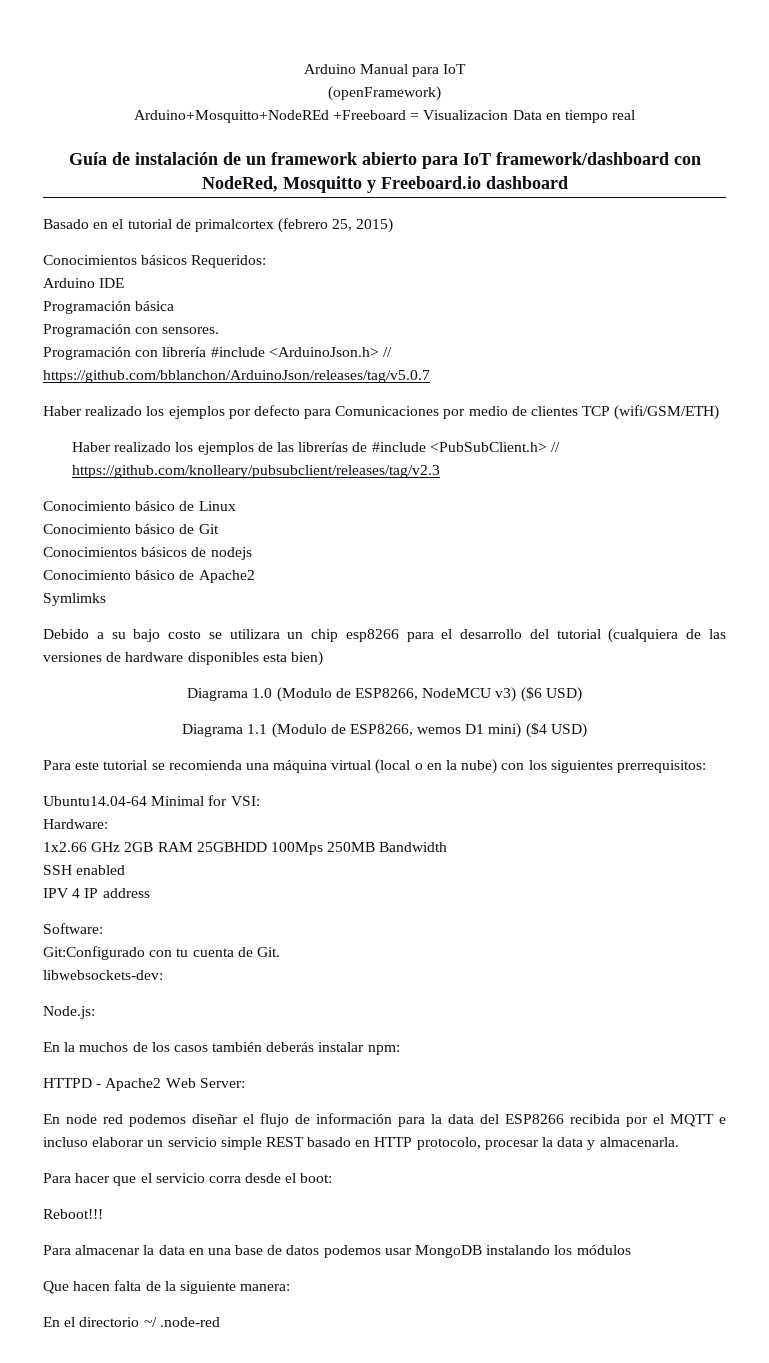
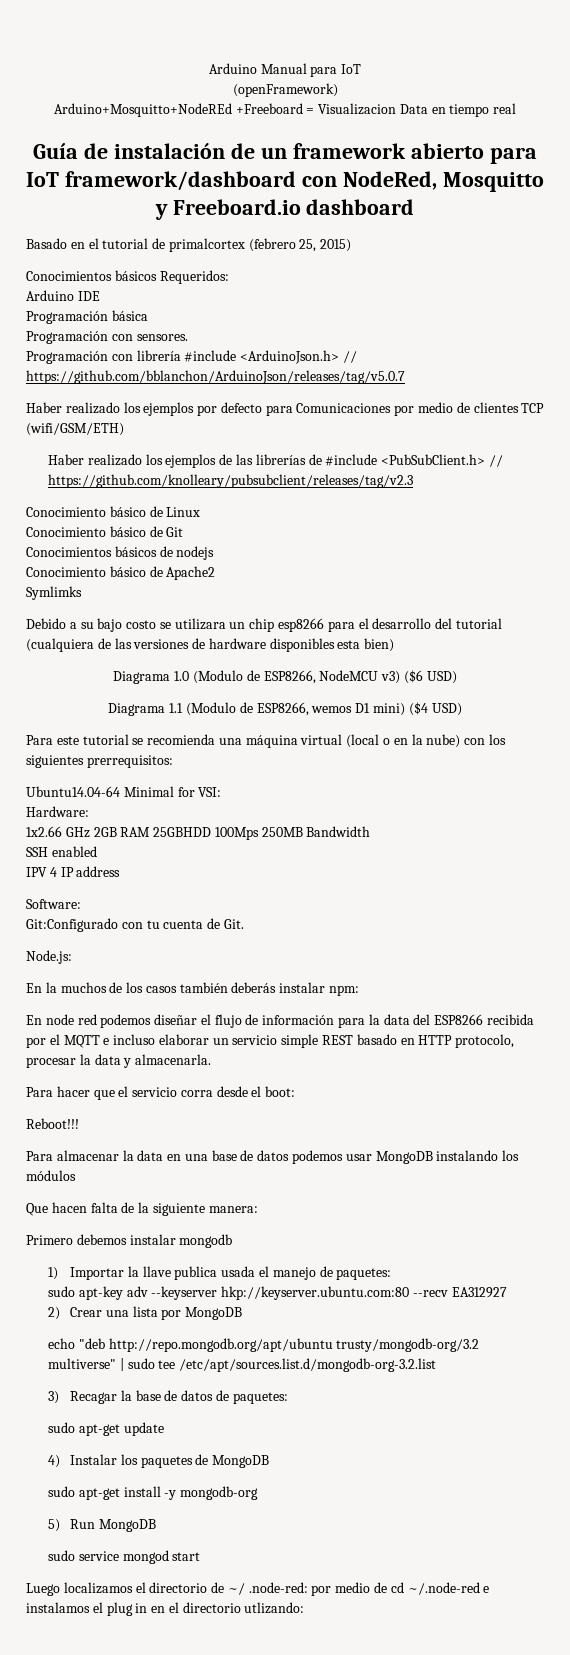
[43,970,163,980] // libwebsockets-dev: -> (244, 924) none
[43,1078,245,1091] // HTTPD - Apache2 Web Server: -> (360, 990) none
[43,1317,220,1327] En el directorio ~/ .node-red -> [26,1234,233,1248] [48,1266,392,1280] [48,1286,507,1300] [48,1306,243,1320] [48,1338,480,1352] [48,1358,437,1372] [48,1390,288,1404] [48,1422,164,1436] [48,1454,270,1468] [48,1486,259,1500] [48,1519,156,1532] [48,1550,201,1564] [26,1582,490,1596] [26,1602,305,1616] Primero debemos instalar mongodb // 1) Importar la llave publica usada el manejo de paquetes: // sudo apt-key adv --keyserver hkp://keyserver.ubuntu.com:80 --recv EA312927 // 2) Crear una lista por MongoDB // echo "deb http://repo.mongodb.org/apt/ubuntu trusty/mongodb-org/3.2 multiverse" | sudo tee /etc/apt/sources.list.d/mongodb-org-3.2.list // 3) Recagar la base de datos de paquetes: // sudo apt-get update // 4) Instalar los paquetes de MongoDB // sudo apt-get install -y mongodb-org // 5) Run MongoDB // sudo service mongod start // Luego localizamos el directorio de ~/ .node-red: por medio de cd ~/.node-red e instalamos el plug in en el directorio utlizando:

